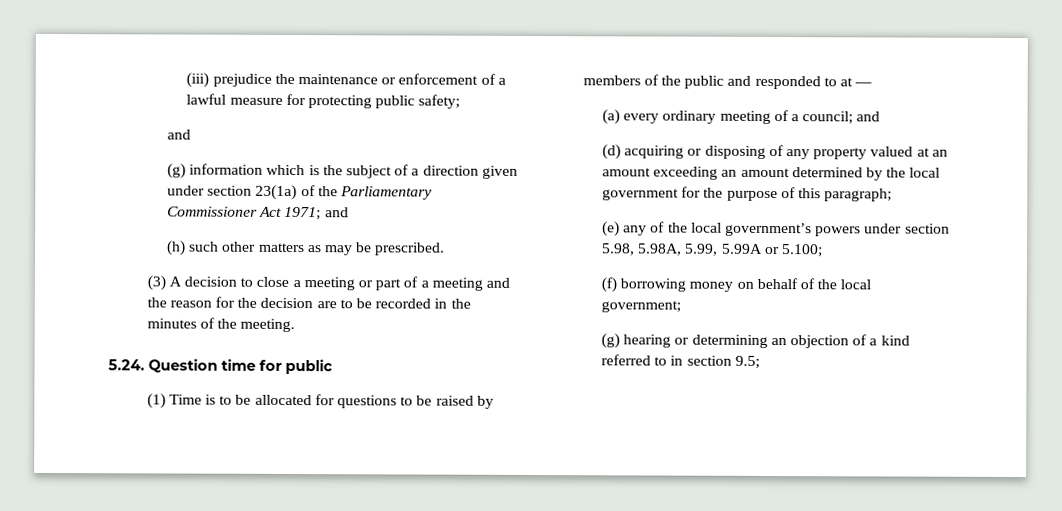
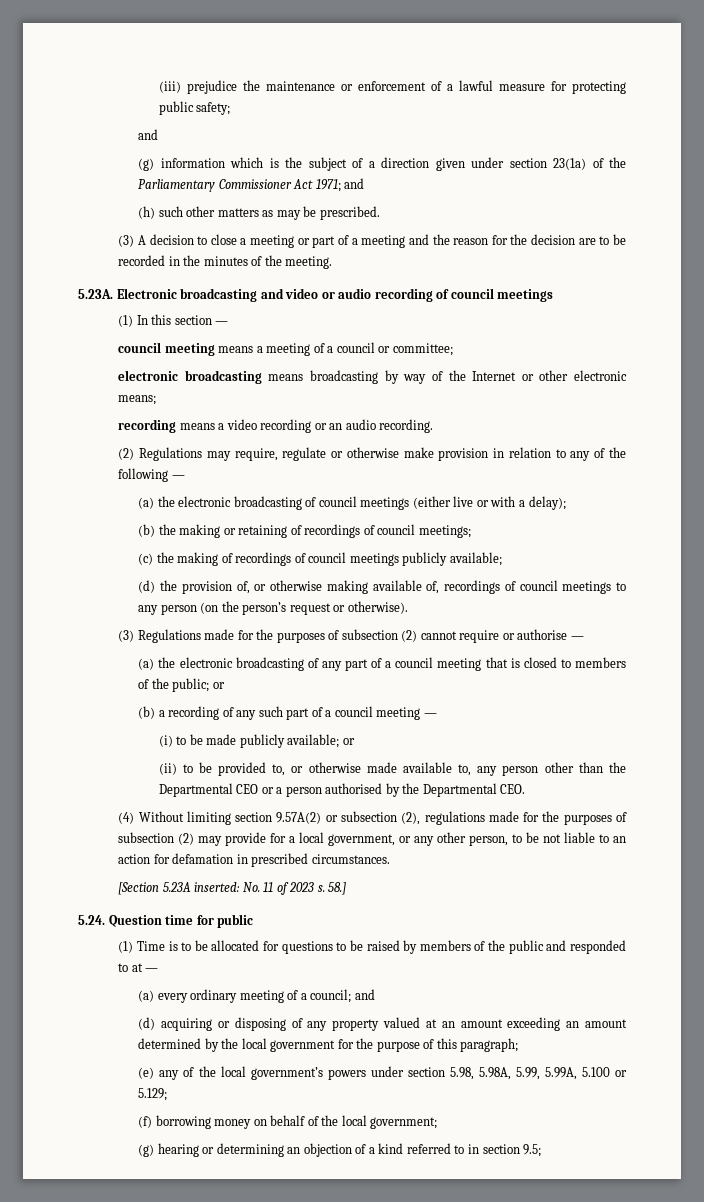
(296, 325) none -> [78,288,554,302] [118,314,229,327] [118,342,453,356] [118,370,627,384] [118,395,157,405] [118,419,434,433] [118,447,626,461] [118,468,185,482] [138,496,566,510] [138,524,471,538] [138,552,502,566] [138,580,626,594] [138,601,408,615] [118,629,584,643] [138,657,627,671] [138,678,225,692] [138,706,437,720] [158,734,355,748] [158,762,626,776] [158,783,526,797] [118,811,627,825] [118,832,626,846] [118,853,390,867] [118,882,347,895] // 5.23A. Electronic broadcasting and video or audio recording of council meetings // (1) In this section — // council meeting means a meeting of a council or committee; // electronic broadcasting means broadcasting by way of the Internet or other electronic means; // recording means a video recording or an audio recording. // (2) Regulations may require, regulate or otherwise make provision in relation to any of the following — // (a) the electronic broadcasting of council meetings (either live or with a delay); // (b) the making or retaining of recordings of council meetings; // (c) the making of recordings of council meetings publicly available; // (d) the provision of, or otherwise making available of, recordings of council meetings to any person (on the person’s request or otherwise). // (3) Regulations made for the purposes of subsection (2) cannot require or authorise — // (a) the electronic broadcasting of any part of a council meeting that is closed to members of the public; or // (b) a recording of any such part of a council meeting — // (i) to be made publicly available; or // (ii) to be provided to, or otherwise made available to, any person other than the Departmental CEO or a person authorised by the Departmental CEO. // (4) Without limiting section 9.57A(2) or subsection (2), regulations made for the purposes of subsection (2) may provide for a local government, or any other person, to be not liable to an action for defamation in prescribed circumstances. // [Section 5.23A inserted: No. 11 of 2023 s. 58.]
[721,243,824,258] 5.99A or 5.100; -> [544,1067,627,1080] [138,1088,168,1101] 5.99A, 5.100 or 5.129;

